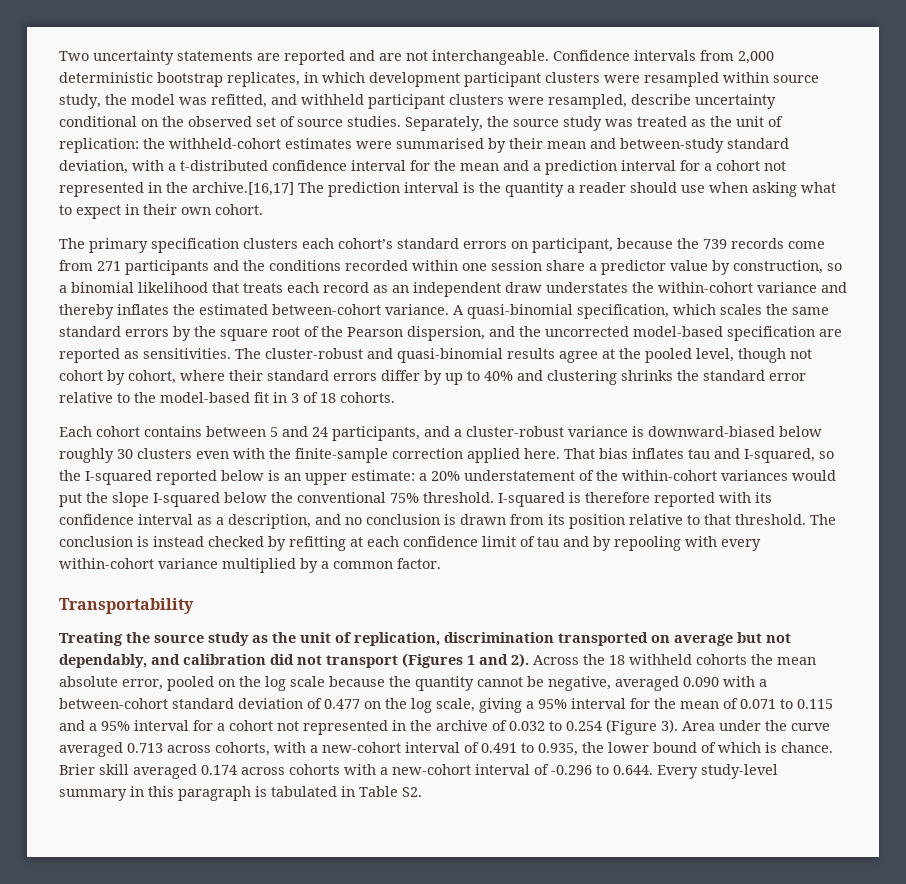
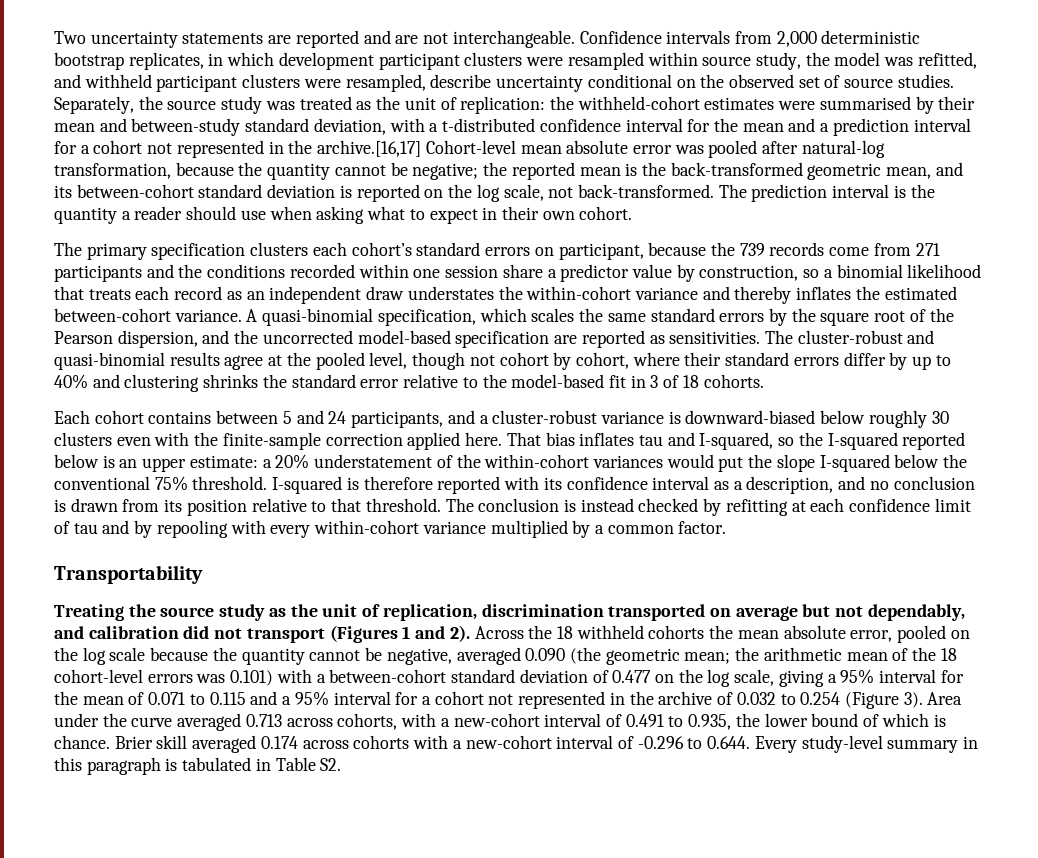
(294, 189) none -> [425,140,885,158] [54,162,963,180] [54,184,714,202] Cohort-level mean absolute error was pooled after natural-log transformation, because the quantity cannot be negative; the reported mean is the back-transformed geometric mean, and its between-cohort standard deviation is reported on the log scale, not back-transformed.
(719, 682) none -> [569,647,957,665] [54,669,274,686] (the geometric mean; the arithmetic mean of the 18 cohort-level errors was 0.101)

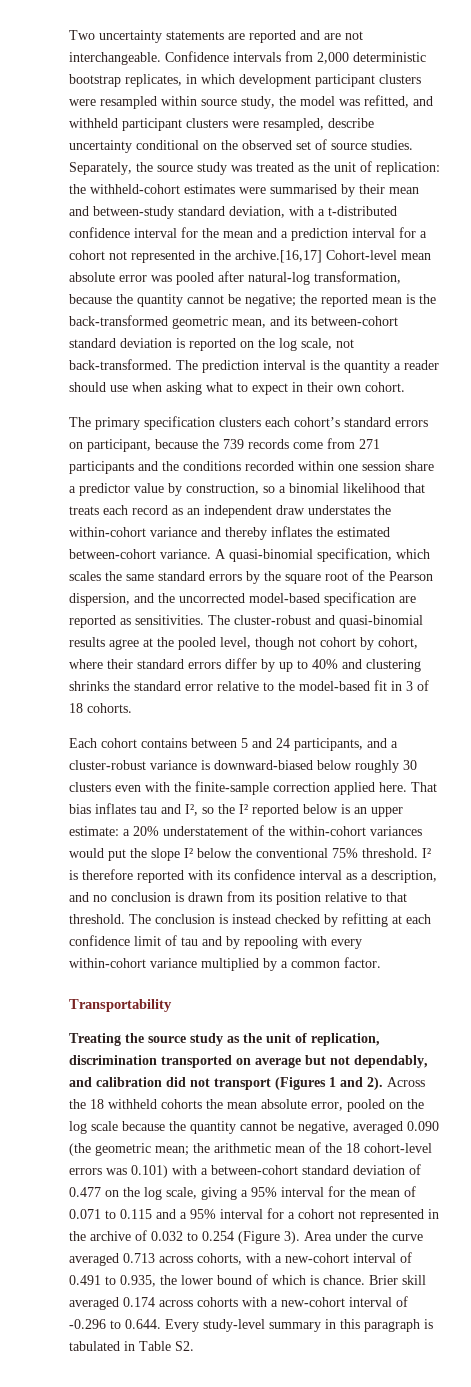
[699,432,774,450] I-squared, -> [185,804,198,816] I²,
[827,432,898,450] I-squared -> [239,804,248,814] I²
[819,454,890,472] I-squared -> [184,848,193,858] I²
[272,476,343,494] I-squared -> [422,848,431,858] I²

